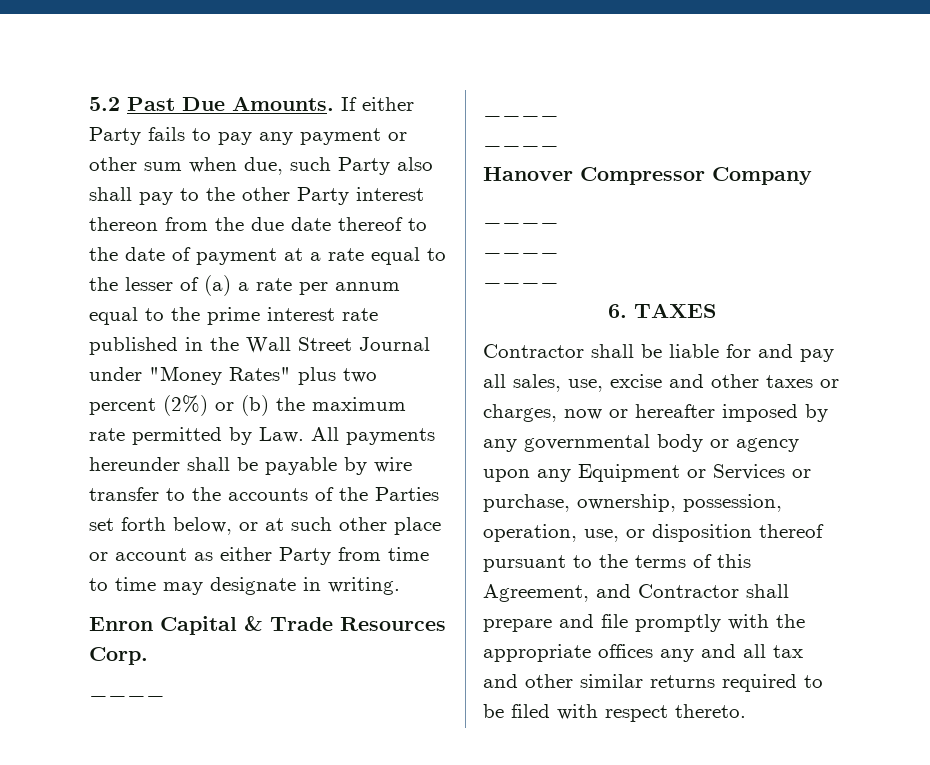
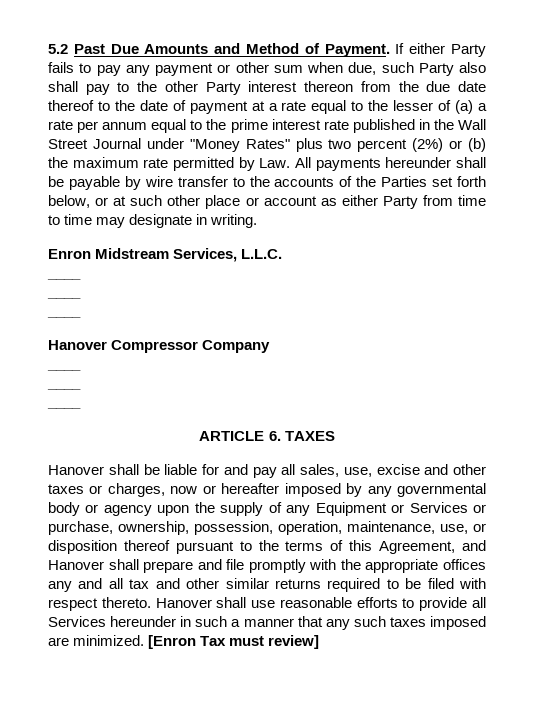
[232,96,334,111] Amounts. -> [144,43,390,57] Amounts and Method of Payment.
[160,616,446,635] [89,647,148,665] Capital & Trade Resources Corp. -> [95,248,283,262] Midstream Services, L.L.C.
(559, 281) none -> [199,431,265,441] ARTICLE
[483,344,584,358] Contractor -> [48,465,104,475] Hanover
(530, 475) none -> [194,502,282,516] the supply of
(577, 533) none -> [347,521,435,534] maintenance,
[638,584,739,598] Contractor -> [48,560,104,570] Hanover
(746, 711) none -> [155,597,486,611] [48,616,487,630] [48,635,320,649] Hanover shall use reasonable efforts to provide all Services hereunder in such a manner that any such taxes imposed are minimized. [Enron Tax must review]

